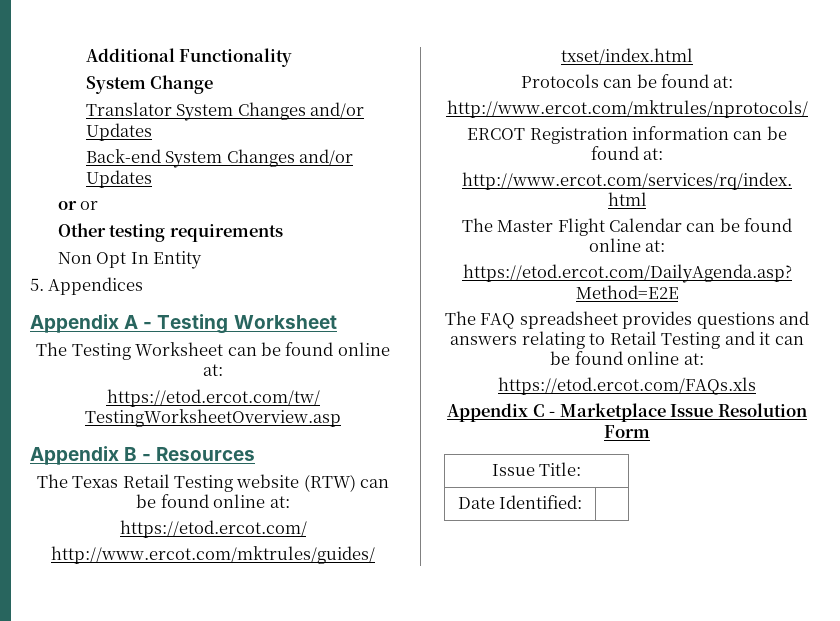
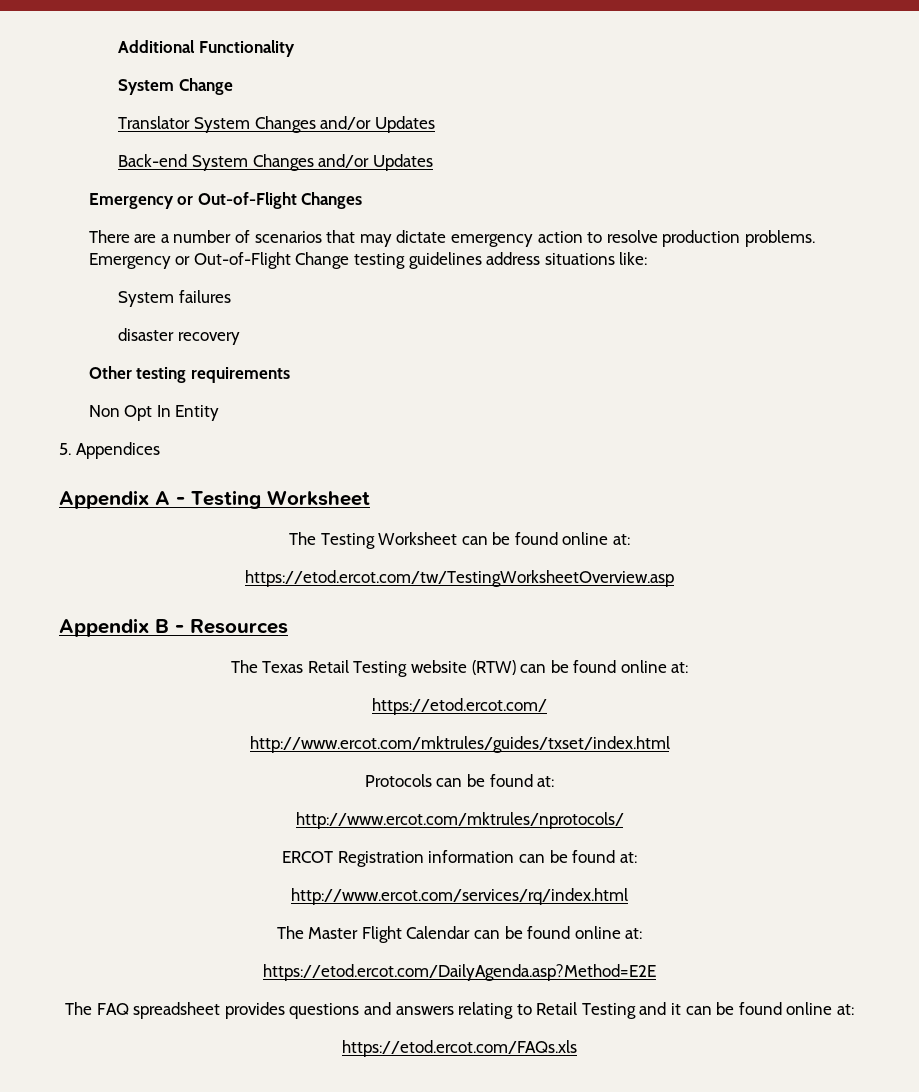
[57,201,99,210] or or -> [88,192,363,209] [88,230,815,247] [88,252,648,269] [118,290,231,307] [118,328,240,345] Emergency or Out-of-Flight Changes // There are a number of scenarios that may dictate emergency action to resolve production problems. Emergency or Out-of-Flight Change testing guidelines address situations like: // System failures // disaster recovery
[447,403,807,422] [604,425,650,438] [491,462,582,476] [457,495,583,509] // Appendix C - Marketplace Issue Resolution Form // Issue Title: // Date Identified: | -> (578, 1048) none

